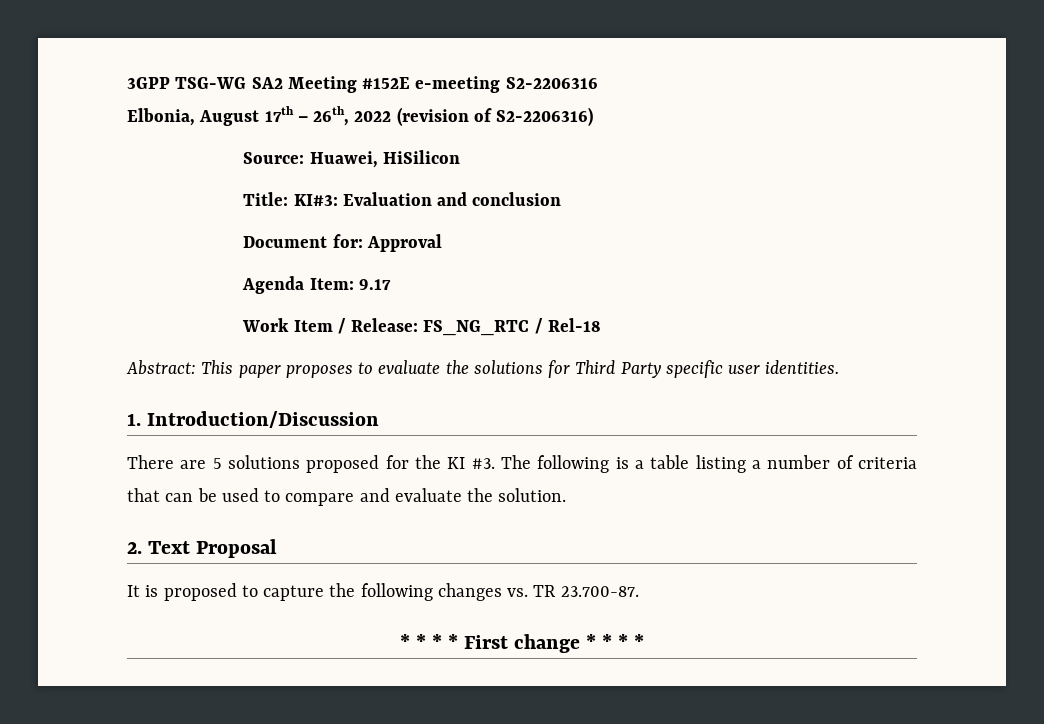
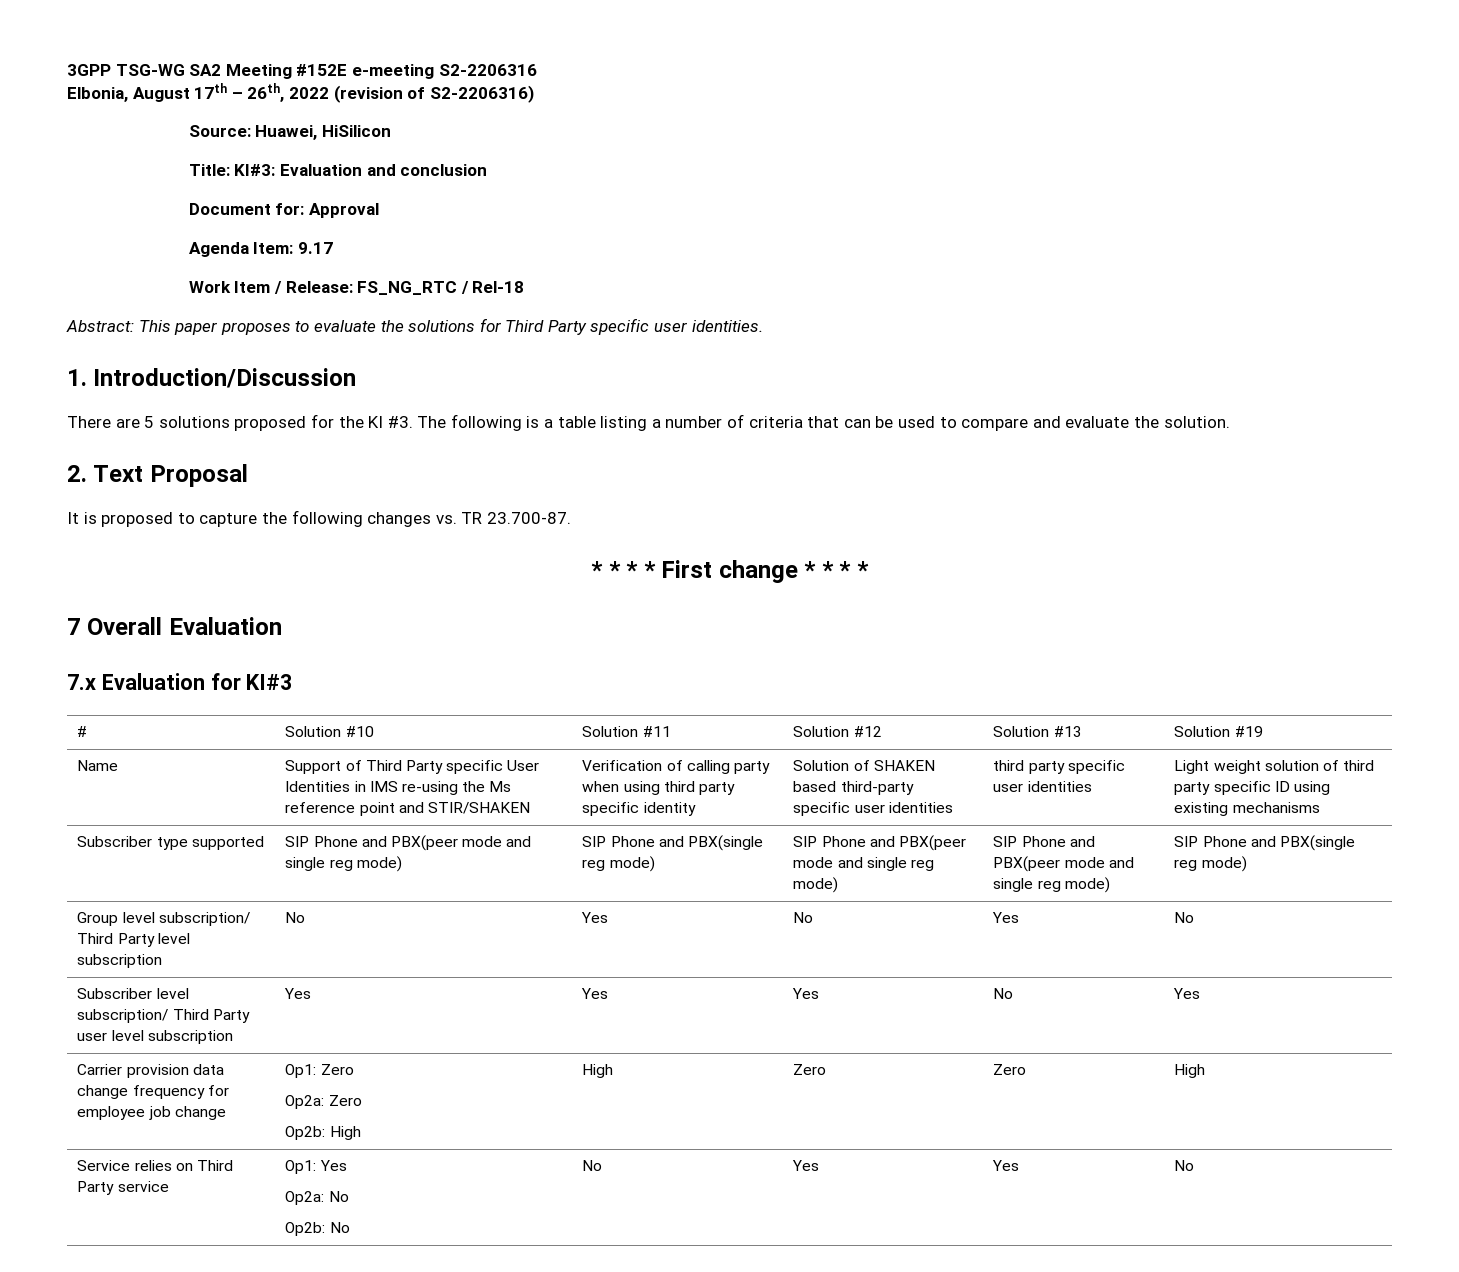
(645, 641) none -> [67,617,282,635] [67,673,293,690] [77,726,88,737] [285,726,374,737] [582,726,671,737] [793,726,882,737] [993,726,1082,737] [1174,726,1263,737] [77,760,119,771] [285,760,540,774] [285,781,512,795] [285,802,530,816] [582,760,770,774] [582,781,735,795] [582,802,696,816] [793,760,935,771] [793,781,914,795] [793,802,953,816] [993,760,1125,774] [993,781,1092,792] [1174,760,1375,774] [1174,781,1330,795] [1174,802,1320,816] [77,836,264,850] [285,835,532,851] [285,856,402,872] [582,835,763,851] [582,856,655,872] [793,835,966,851] [793,857,934,871] [793,877,839,893] [993,836,1095,847] [993,856,1134,872] [993,877,1110,893] [1174,835,1355,851] [1174,856,1247,872] [77,912,250,926] [77,933,190,947] [77,954,163,968] [285,912,306,923] [581,912,609,923] [793,912,814,923] [992,912,1020,923] [1174,912,1195,923] [77,988,189,999] [77,1009,250,1023] [77,1030,233,1044] [284,988,312,999] [581,988,609,999] [792,988,820,999] [993,988,1014,999] [1173,988,1201,999] [77,1064,224,1078] [77,1085,229,1099] [77,1106,226,1120] [285,1064,354,1078] [285,1095,362,1109] [285,1126,361,1140] [582,1064,614,1078] [793,1064,827,1075] [993,1064,1027,1075] [1174,1064,1206,1078] [77,1160,233,1171] [77,1181,169,1195] [285,1160,347,1174] [285,1191,349,1205] [285,1222,350,1236] [582,1160,603,1171] [792,1160,820,1171] [992,1160,1020,1171] [1174,1160,1195,1171] // 7 Overall Evaluation // 7.x Evaluation for KI#3 // # | Solution #10 | Solution #11 | Solution #12 | Solution #13 | Solution #19 // Name | Support of Third Party specific User Identities in IMS re-using the Ms reference point and STIR/SHAKEN | Verification of calling party when using third party specific identity | Solution of SHAKEN based third-party specific user identities | third party specific user identities | Light weight solution of third party specific ID using existing mechanisms // Subscriber type supported | SIP Phone and PBX(peer mode and single reg mode) | SIP Phone and PBX(single reg mode) | SIP Phone and PBX(peer mode and single reg mode) | SIP Phone and PBX(peer mode and single reg mode) | SIP Phone and PBX(single reg mode) // Group level subscription/ Third Party level subscription | No | Yes | No | Yes | No // Subscriber level subscription/ Third Party user level subscription | Yes | Yes | Yes | No | Yes // Carrier provision data change frequency for employee job change | Op1: Zero // Op2a: Zero // Op2b: High | High | Zero | Zero | High // Service relies on Third Party service | Op1: Yes // Op2a: No // Op2b: No | No | Yes | Yes | No

